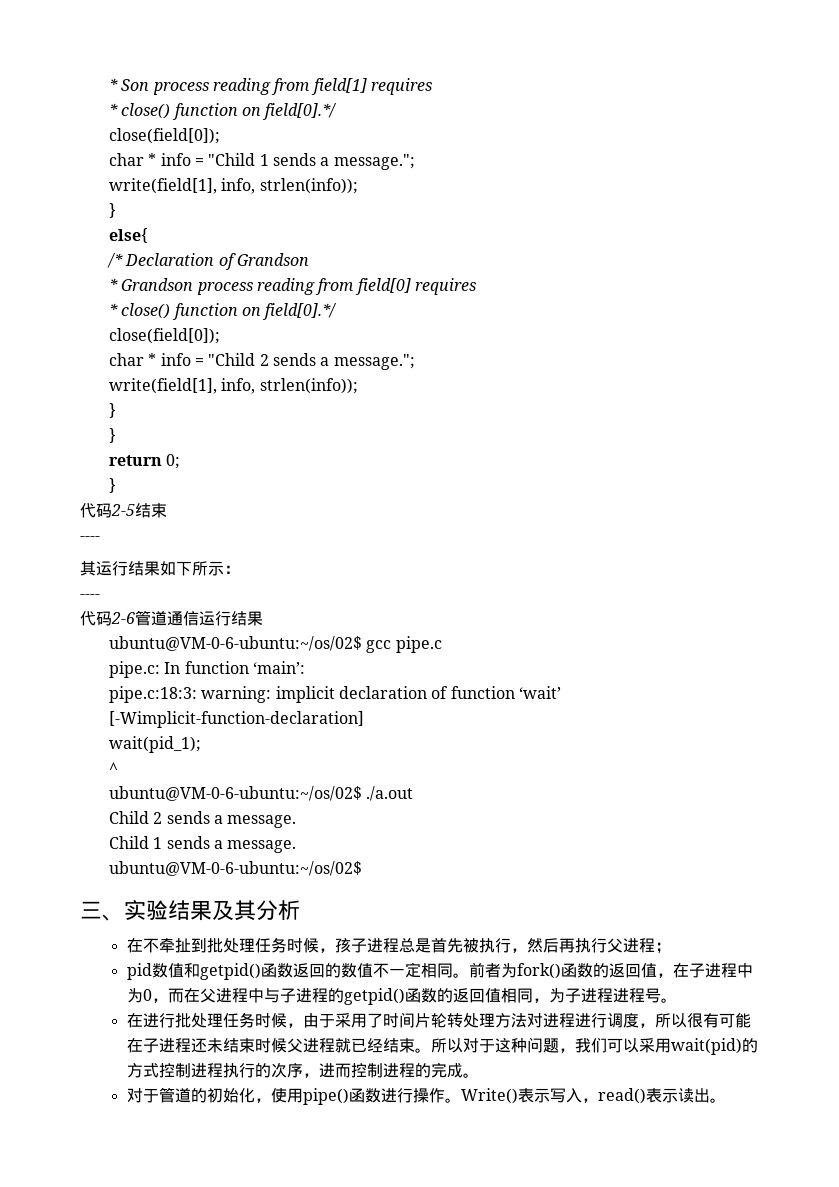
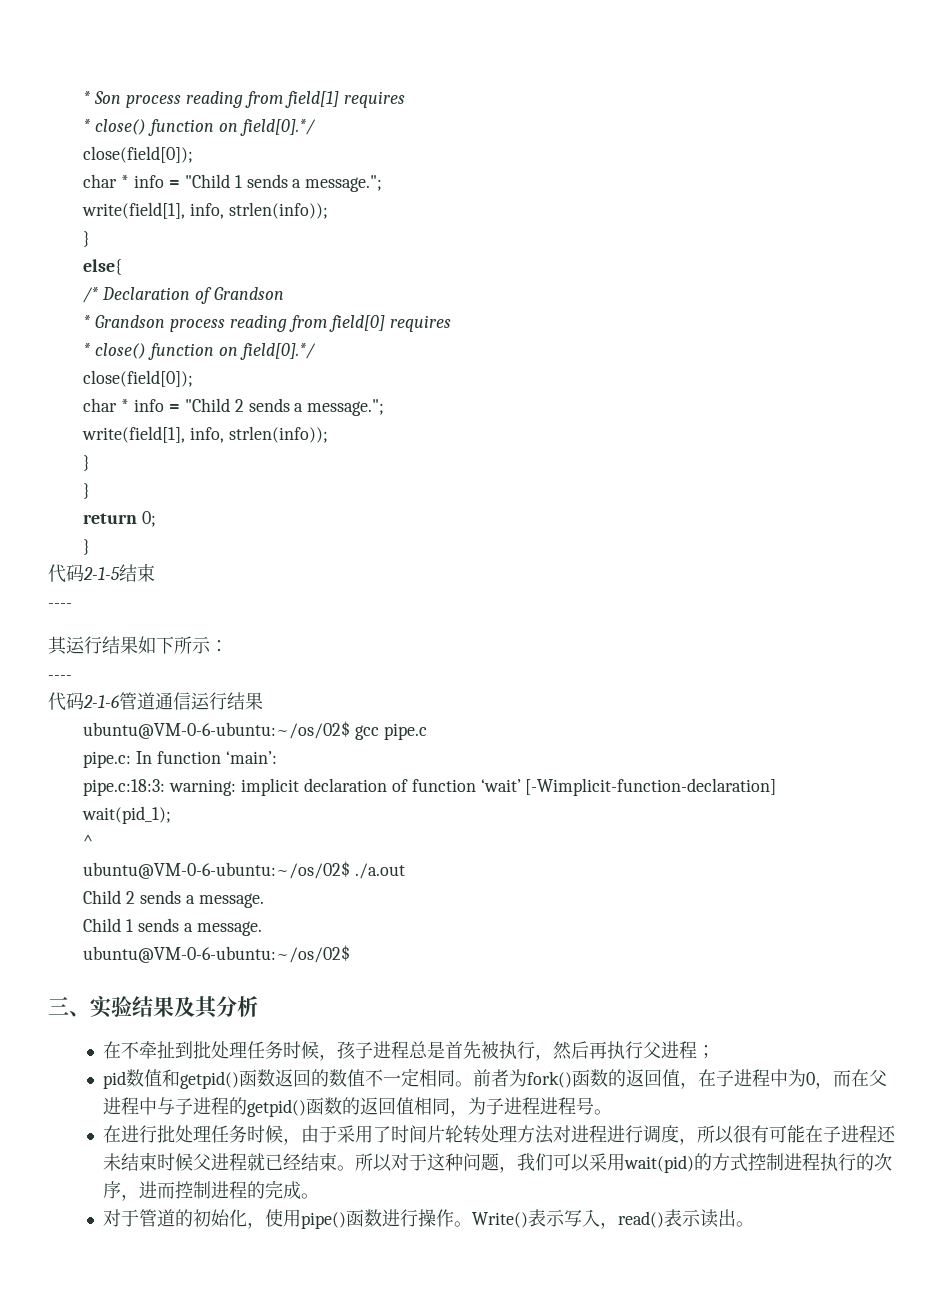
[111,504,135,516] 2-5 -> [83,567,120,580] 2-1-5
[111,612,135,624] 2-6 -> [83,695,119,708] 2-1-6

